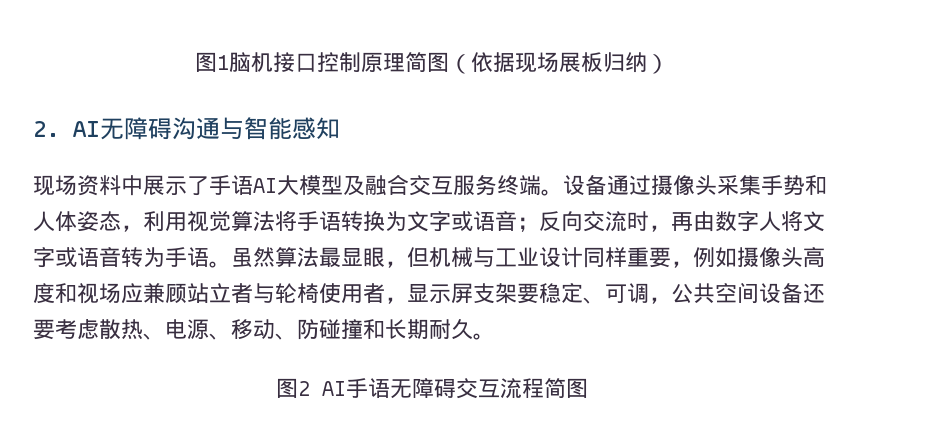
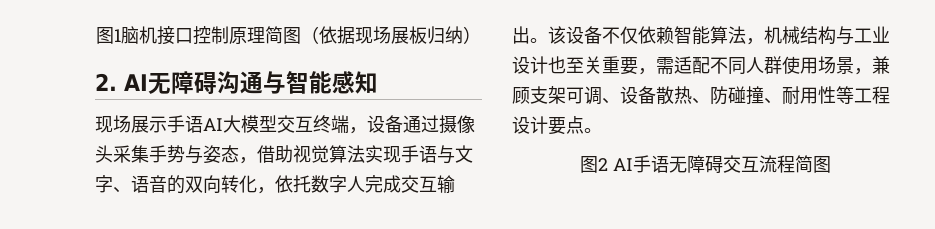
[77,175,209,196] 资料中展示了 -> [131,116,167,133] 展示
[343,174,563,196] 及融合交互服务终端。 -> [277,115,367,134] 交互终端，
[805,175,827,195] [33,210,825,232] [33,247,825,268] [33,282,825,304] [33,319,473,340] 和人体姿态，利用视觉算法将手语转换为文字或语音；反向交流时，再由数字人将文字或语音转为手语。虽然算法最显眼，但机械与工业设计同样重要，例如摄像头高度和视场应兼顾站立者与轮椅使用者，显示屏支架要稳定、可调，公共空间设备还要考虑散热、电源、移动、防碰撞和长期耐久 -> [185,145,473,164] [95,175,455,194] [512,26,890,45] [512,56,890,75] [512,86,890,105] [512,116,584,135] 与姿态，借助视觉算法实现手语与文字、语音的双向转化，依托数字人完成交互输出。该设备不仅依赖智能算法，机械结构与工业设计也至关重要，需适配不同人群使用场景，兼顾支架可调、设备散热、防碰撞、耐用性等工程设计要点

